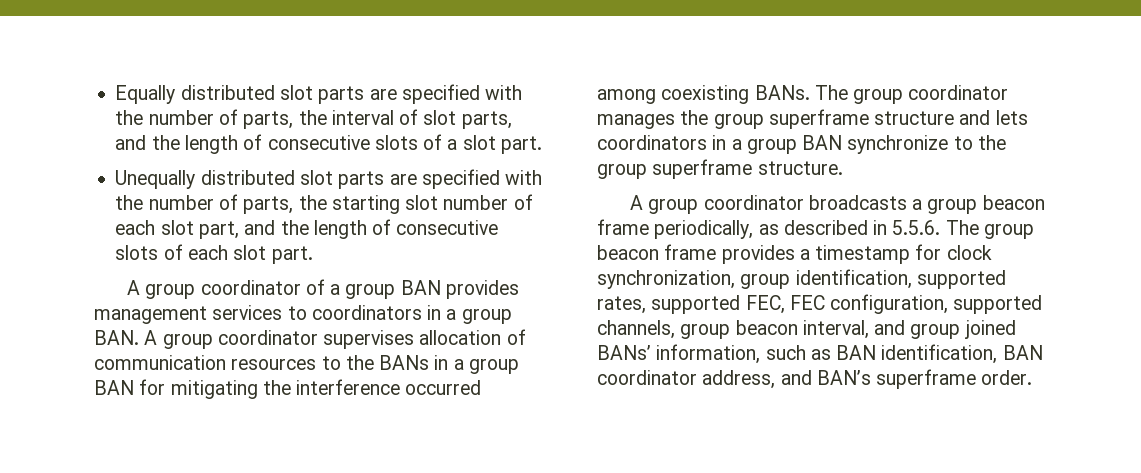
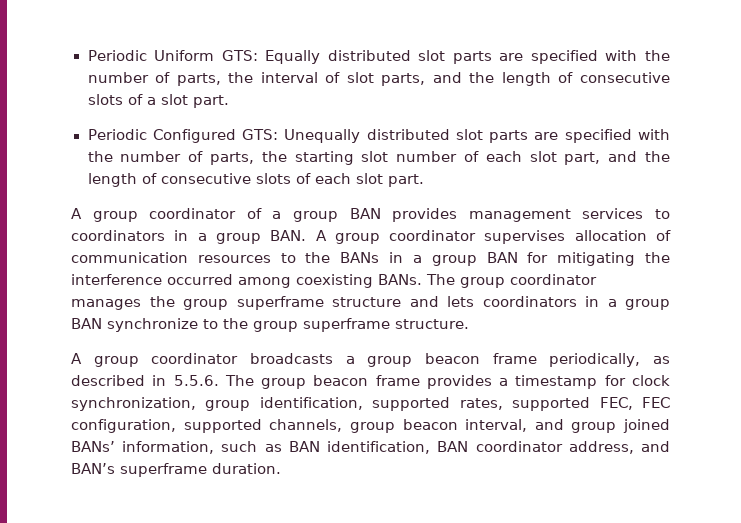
(115, 94) none -> [87,50,258,61] Periodic Uniform GTS:
(542, 145) none -> [87,129,279,143] Periodic Configured GTS:
[981,370,1033,385] order. -> [212,463,281,474] duration.

